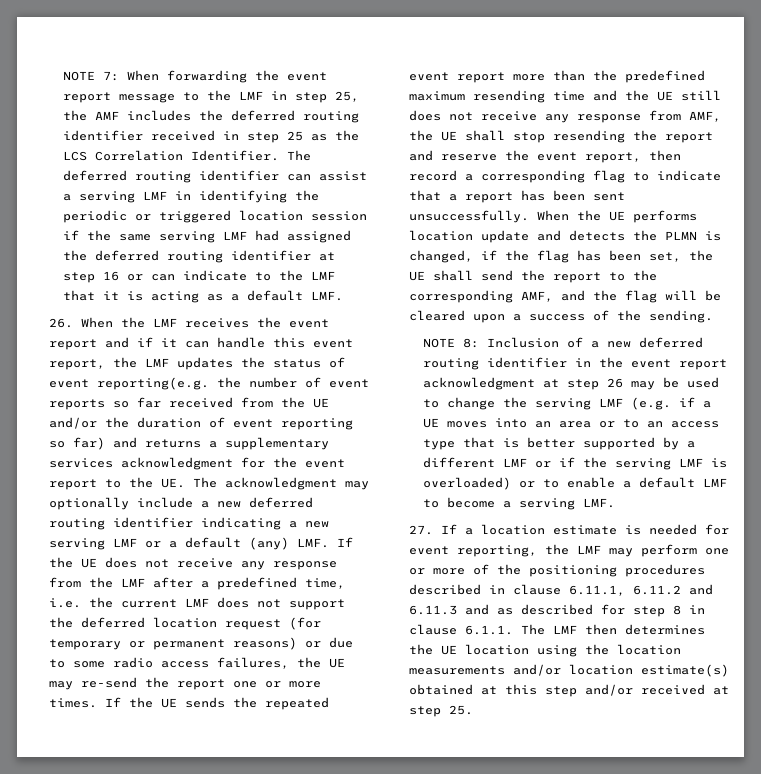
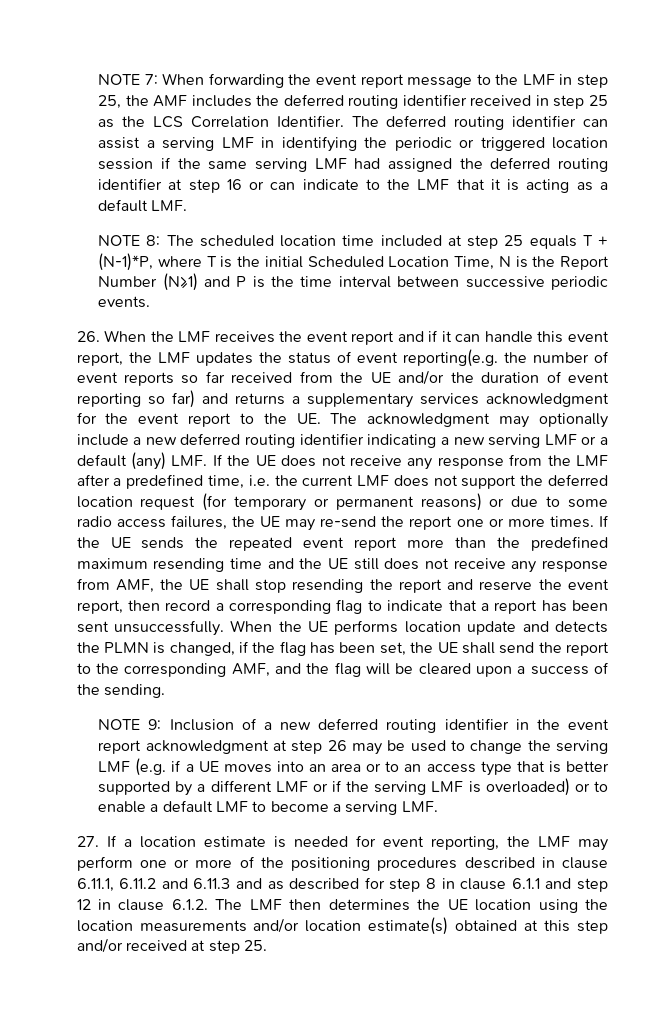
(343, 296) none -> [98,235,608,249] [98,253,610,271] [98,273,608,291] [98,296,151,308] // NOTE 8: The scheduled location time included at step 25 equals T + (N-1)*P, where T is the initial Scheduled Location Time, N is the Report Number (N≥1) and P is the time interval between successive periodic events.
[462,338,479,348] 8: -> [148,719,162,730] 9:
[464,625,513,635] 6.1.1. -> [511,878,608,892] [76,899,208,911] 6.1.1 and step 12 in clause 6.1.2.

